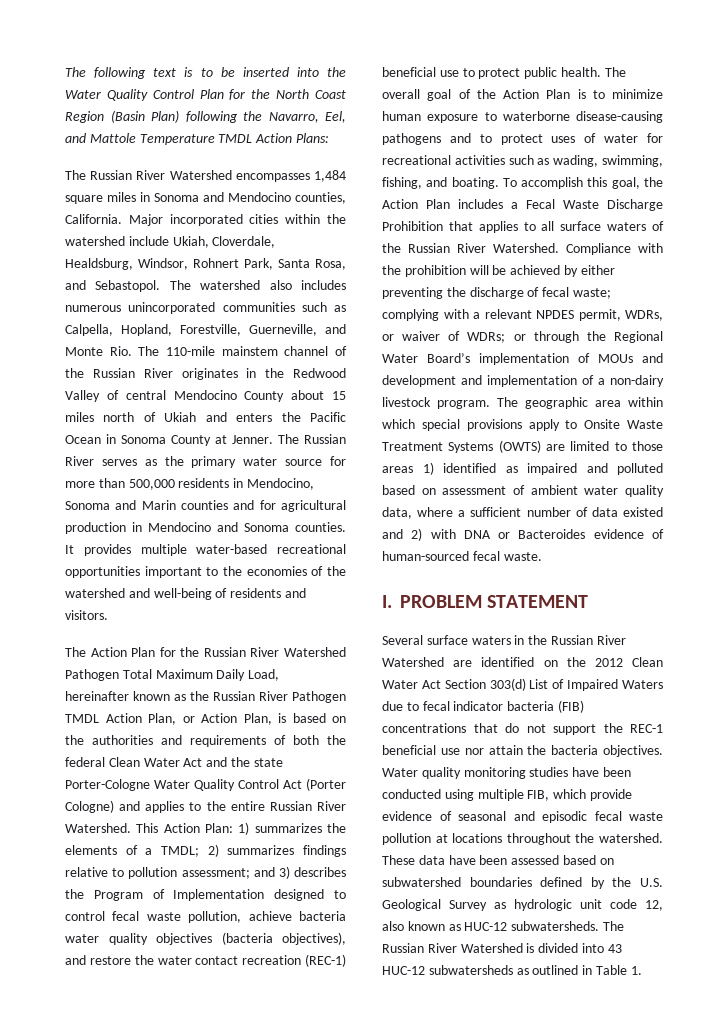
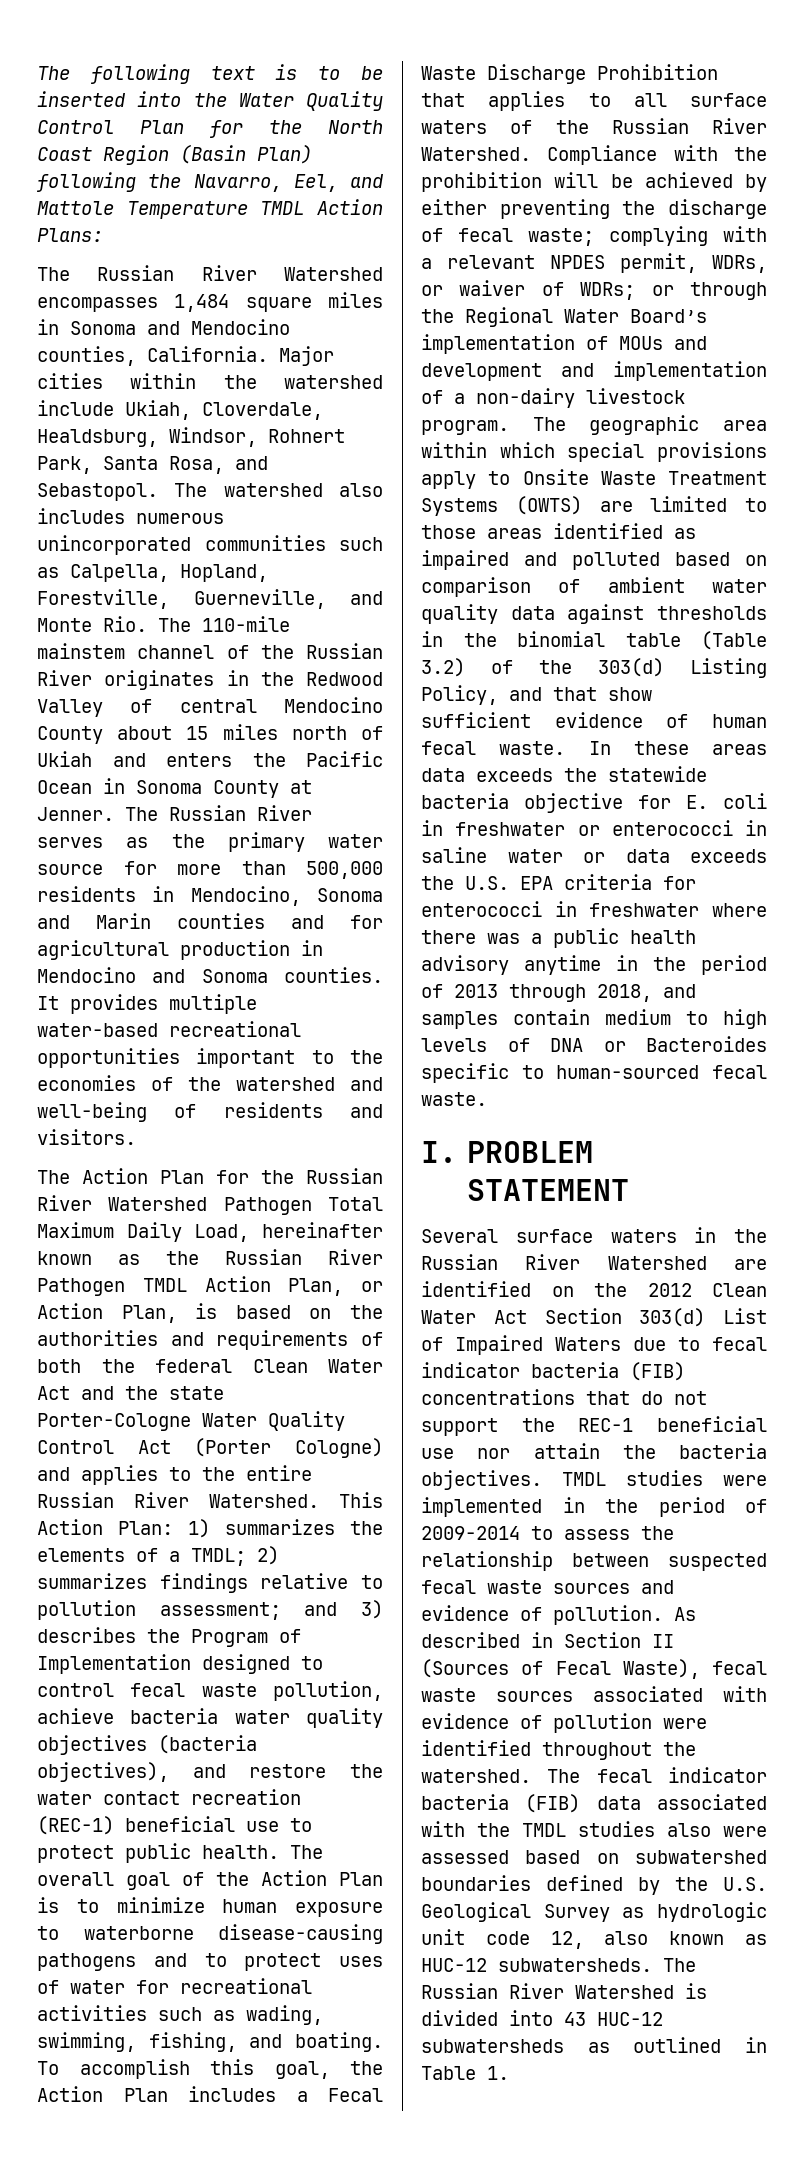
[169,214,243,226] incorporated -> (334, 356) none
[422,462,434,475] 1) -> (542, 533) none
[442,486,507,495] assessment -> [421,577,531,597] comparison
[382,507,663,519] [382,528,456,541] data, where a sufficient number of data existed and 2) with -> [510,604,767,624] [421,631,767,650] [421,658,767,678] [421,685,652,705] [421,712,767,728] [421,741,767,755] [421,766,707,782] [421,793,767,813] [421,820,767,836] [421,847,767,863] [421,874,696,890] [421,901,767,917] [421,928,696,948] [421,955,767,975] [421,984,696,1002] [421,1009,767,1029] [421,1038,530,1052] data against thresholds in the binomial table (Table 3.2) of the 303(d) Listing Policy, and that show sufficient evidence of human fecal waste. In these areas data exceeds the statewide bacteria objective for E. coli in freshwater or enterococci in saline water or data exceeds the U.S. EPA criteria for enterococci in freshwater where there was a public health advisory anytime in the period of 2013 through 2018, and samples contain medium to high levels of
[593,529,664,539] evidence of -> [421,1063,544,1083] specific to
[382,767,631,779] [382,789,632,801] [382,811,663,823] [382,833,663,845] [382,855,508,865] Water quality monitoring studies have been conducted using multiple FIB, which provide evidence of seasonal and episodic fecal waste pollution at locations throughout the watershed. These data have been -> [562,1470,767,1486] [421,1497,767,1517] [421,1526,674,1540] [421,1551,767,1571] [421,1580,674,1594] [421,1605,696,1625] [421,1632,674,1648] [421,1659,767,1679] [421,1686,767,1702] [421,1713,707,1733] [421,1740,696,1760] [421,1767,767,1783] [421,1794,767,1813] [421,1821,767,1837] TMDL studies were implemented in the period of 2009-2014 to assess the relationship between suspected fecal waste sources and evidence of pollution. As described in Section II (Sources of Fecal Waste), fecal waste sources associated with evidence of pollution were identified throughout the watershed. The fecal indicator bacteria (FIB) data associated with the TMDL studies also were

